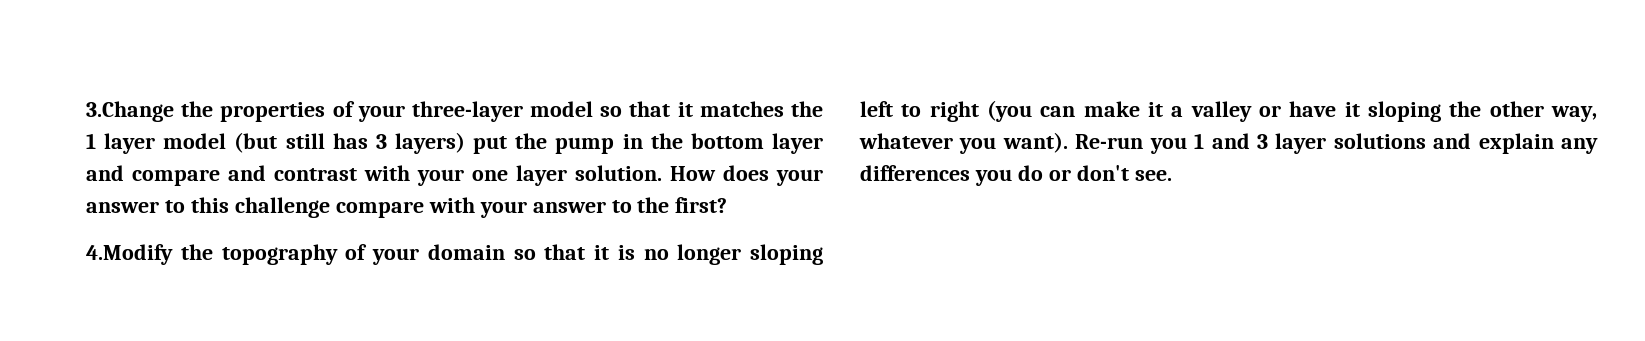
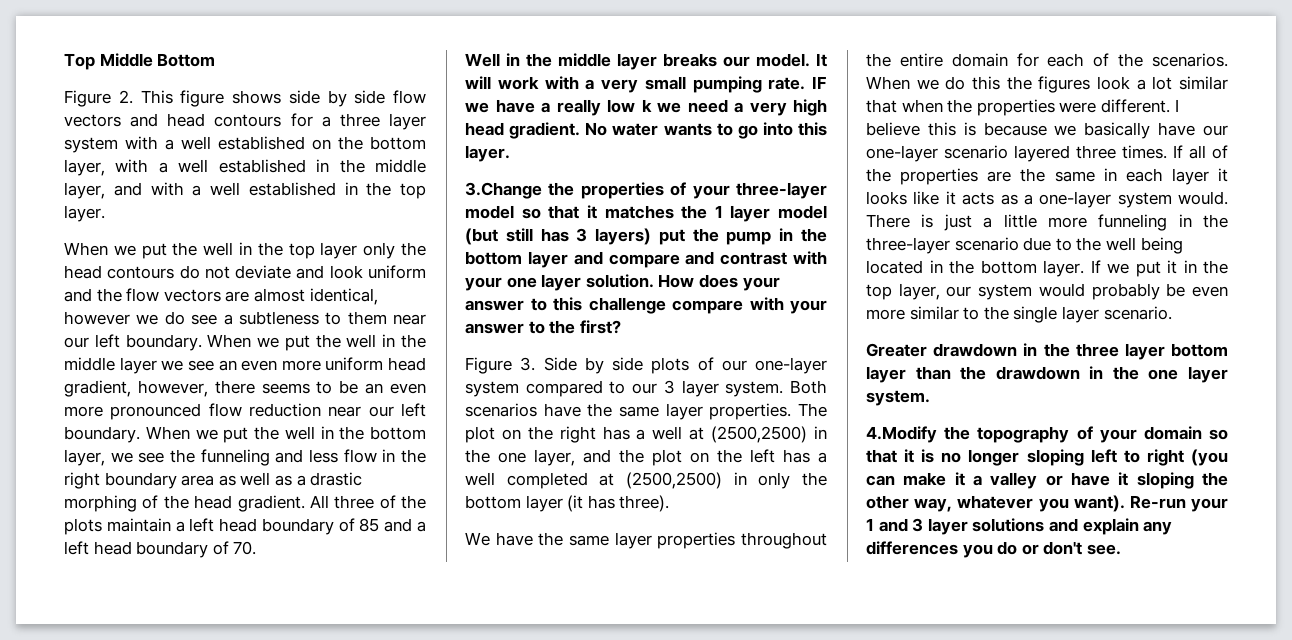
(86, 111) none -> [64,53,216,70] [64,90,426,107] [64,113,427,130] [64,136,426,153] [64,159,426,176] [64,182,426,199] [64,205,105,222] [64,242,426,259] [64,265,426,279] [64,288,378,305] [64,311,426,325] [64,334,426,351] [64,357,426,374] [64,380,426,397] [64,403,426,420] [64,426,426,443] [64,449,427,466] [64,472,363,489] [64,495,426,512] [64,518,426,535] [64,541,257,558] [465,53,827,70] [465,76,827,93] [465,99,827,116] [465,122,827,139] [465,145,510,162] Top Middle Bottom // Figure 2. This figure shows side by side flow vectors and head contours for a three layer system with a well established on the bottom layer, with a well established in the middle layer, and with a well established in the top layer. // When we put the well in the top layer only the head contours do not deviate and look uniform and the flow vectors are almost identical, however we do see a subtleness to them near our left boundary. When we put the well in the middle layer we see an even more uniform head gradient, however, there seems to be an even more pronounced flow reduction near our left boundary. When we put the well in the bottom layer, we see the funneling and less flow in the right boundary area as well as a drastic morphing of the head gradient. All three of the plots maintain a left head boundary of 85 and a left head boundary of 70. // Well in the middle layer breaks our model. It will work with a very small pumping rate. IF we have a really low k we need a very high head gradient. No water wants to go into this layer. //
(728, 205) none -> [465,357,827,374] [465,380,827,397] [465,403,827,420] [465,426,827,443] [465,449,827,466] [465,472,827,489] [465,495,670,512] [465,532,827,549] [866,53,1228,67] [866,76,1228,93] [866,99,1179,116] [866,122,1228,139] [866,145,1228,162] [866,168,1228,185] [866,191,1228,208] [866,214,1228,231] [866,237,1183,254] [866,260,1228,277] [866,283,1228,300] [866,306,1172,323] [866,343,1228,360] [866,366,1228,383] [866,390,930,406] // Figure 3. Side by side plots of our one-layer system compared to our 3 layer system. Both scenarios have the same layer properties. The plot on the right has a well at (2500,2500) in the one layer, and the plot on the left has a well completed at (2500,2500) in only the bottom layer (it has three). // We have the same layer properties throughout the entire domain for each of the scenarios. When we do this the figures look a lot similar that when the properties were different. I believe this is because we basically have our one-layer scenario layered three times. If all of the properties are the same in each layer it looks like it acts as a one-layer system would. There is just a little more funneling in the three-layer scenario due to the well being located in the bottom layer. If we put it in the top layer, our system would probably be even more similar to the single layer scenario. // Greater drawdown in the three layer bottom layer than the drawdown in the one layer system.
[1149,137,1187,154] you -> [1191,498,1228,512] your

